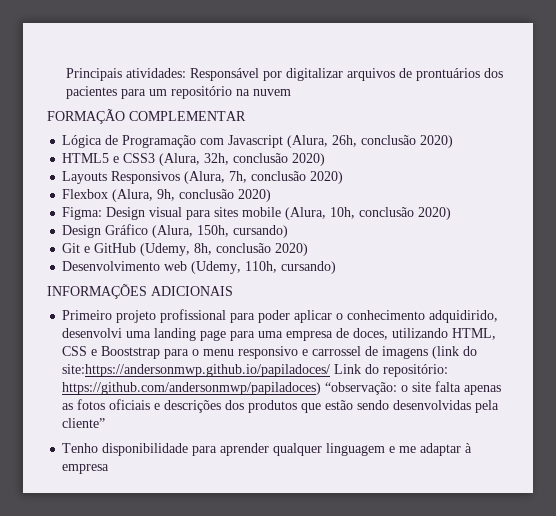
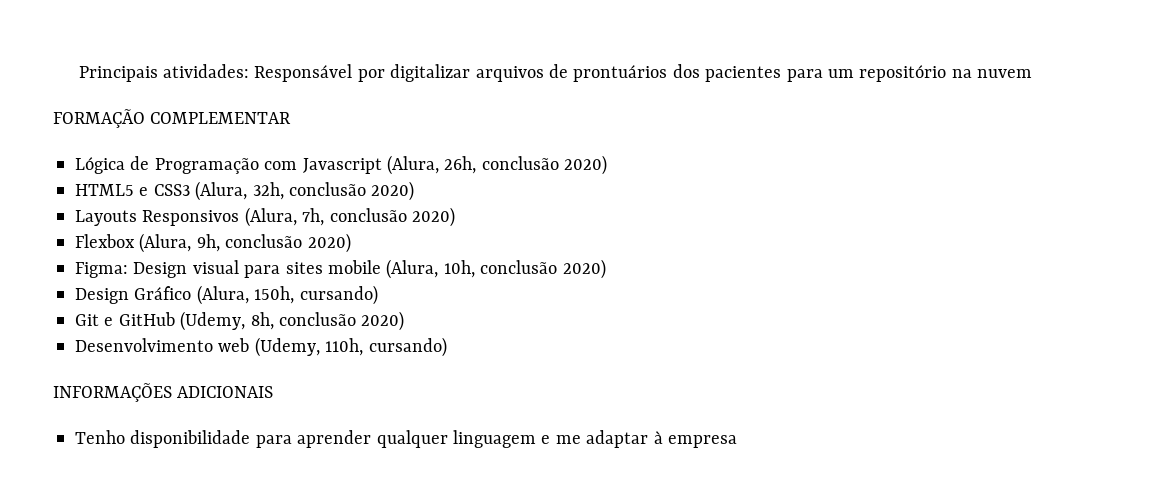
[62,309,499,323] [62,328,497,341] [62,346,478,359] [62,364,449,377] [62,381,502,395] [62,399,500,413] [62,418,106,428] // Primeiro projeto profissional para poder aplicar o conhecimento adquidirido, desenvolvi uma landing page para uma empresa de doces, utilizando HTML, CSS e Booststrap para o menu responsivo e carrossel de imagens (link do site:https://andersonmwp.github.io/papiladoces/ Link do repositório: https://github.com/andersonmwp/papiladoces) “observação: o site falta apenas as fotos oficiais e descrições dos produtos que estão sendo desenvolvidas pela cliente” -> (274, 392) none

